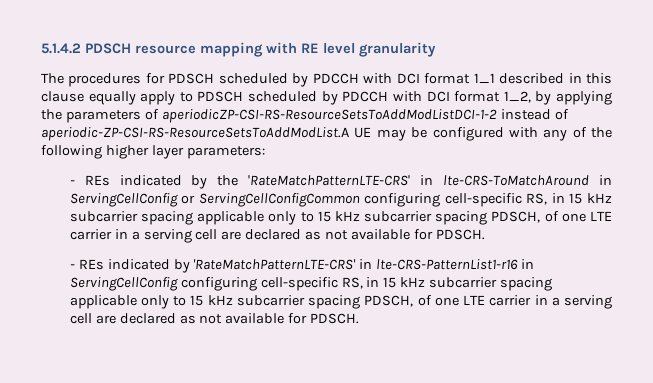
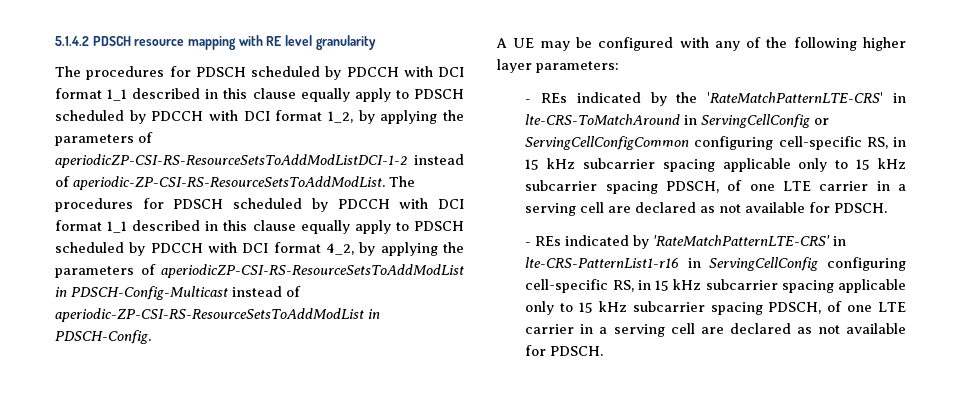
[41,127,349,141] aperiodic-ZP-CSI-RS-ResourceSetsToAddModList.A -> [73,176,415,190] [55,198,465,212] [55,220,464,234] [55,242,464,256] [55,264,465,278] [55,286,301,300] [55,308,380,322] [55,330,151,344] [496,38,507,48] aperiodic-ZP-CSI-RS-ResourceSetsToAddModList. The procedures for PDSCH scheduled by PDCCH with DCI format 1_1 described in this clause equally apply to PDSCH scheduled by PDCCH with DCI format 4_2, by applying the parameters of aperiodicZP-CSI-RS-ResourceSetsToAddModList in PDSCH-Config-Multicast instead of aperiodic-ZP-CSI-RS-ResourceSetsToAddModList in PDSCH-Config. // A

